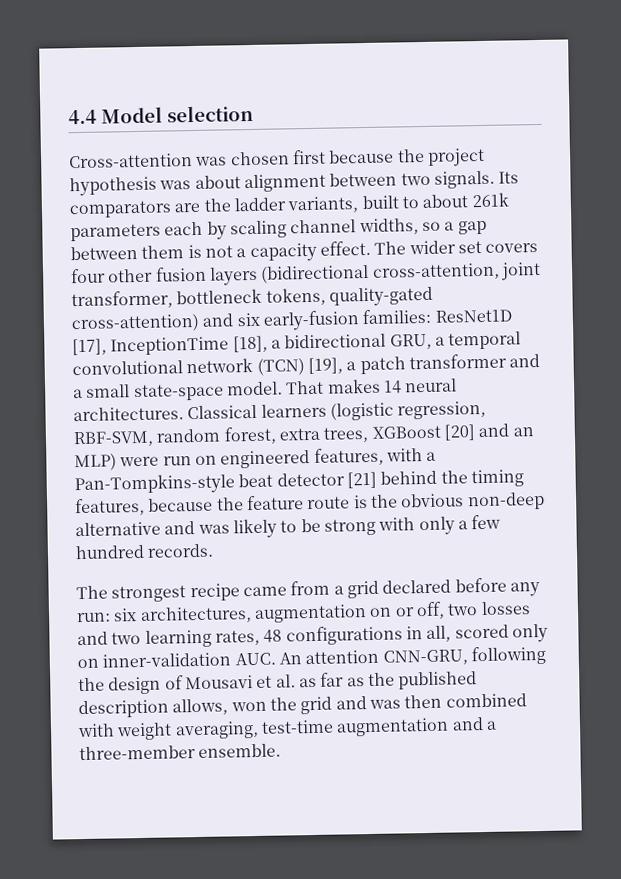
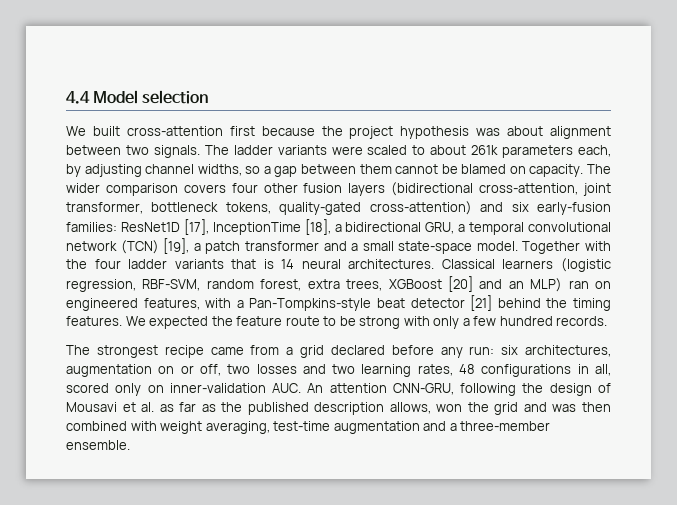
[69,151,290,169] Cross-attention was chosen -> [66,126,223,136] We built cross-attention
[498,171,520,184] [69,195,399,219] Its comparators are the ladder variants, built -> [204,145,408,155] The ladder variants were scaled
[164,220,287,240] each by scaling -> [578,145,611,157] [66,164,142,177] each, by adjusting
[187,240,371,263] is not a capacity effect. -> [395,164,584,177] cannot be blamed on capacity.
[457,240,482,254] set -> [105,183,178,196] comparison
[285,378,381,395] That makes -> [522,241,611,254] [66,259,274,269] Together with the four ladder variants that is
[119,456,192,467] were run -> [568,280,589,289] ran
[75,491,545,517] [75,518,277,539] features, because the feature route is the obvious non-deep alternative and was likely -> [66,316,320,329] features. We expected the feature route

